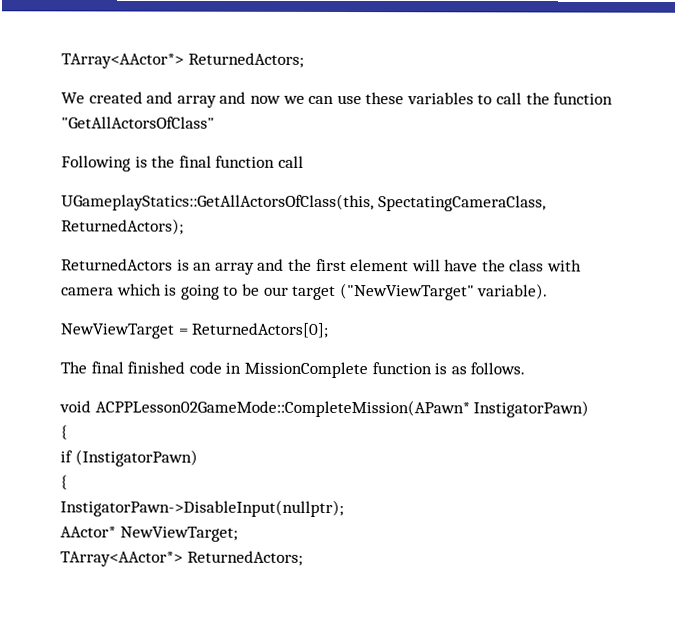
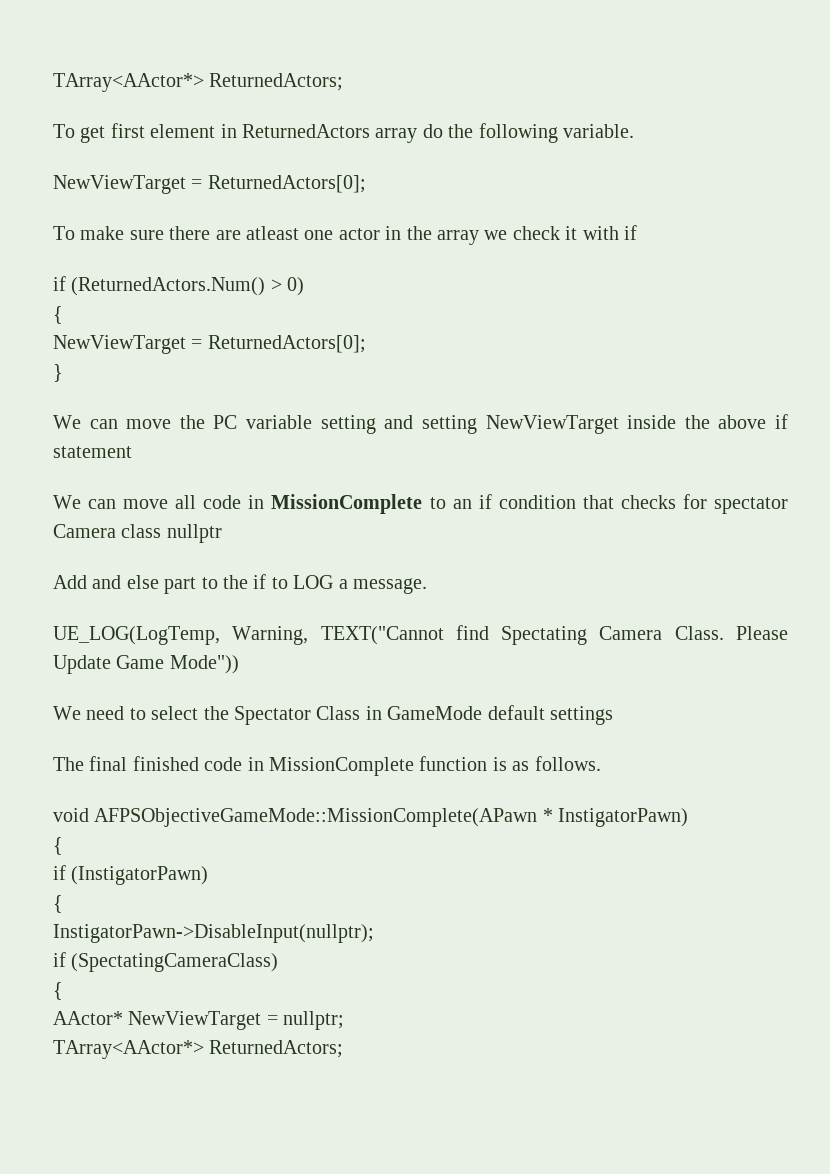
[61,91,614,108] [61,116,215,129] [61,155,304,172] [61,193,546,212] [61,218,184,235] [61,258,583,275] [61,283,549,301] [60,322,329,339] We created and array and now we can use these variables to call the function "GetAllActorsOfClass" // Following is the final function call // UGameplayStatics::GetAllActorsOfClass(this, SpectatingCameraClass, ReturnedActors); // ReturnedActors is an array and the first element will have the class with camera which is going to be our target ("NewViewTarget" variable). // NewViewTarget = ReturnedActors[0]; -> [53,123,634,143] [53,175,366,194] [53,225,637,245] [53,276,305,296] [53,306,63,324] [53,335,366,354] [53,364,63,382] [53,414,789,434] [53,446,132,458] [53,494,788,514] [53,524,222,543] [53,574,427,594] [53,625,788,645] [53,655,239,674] [53,705,613,725] To get first element in ReturnedActors array do the following variable. // NewViewTarget = ReturnedActors[0]; // To make sure there are atleast one actor in the array we check it with if // if (ReturnedActors.Num() > 0) // { // NewViewTarget = ReturnedActors[0]; // } // We can move the PC variable setting and setting NewViewTarget inside the above if statement // We can move all code in MissionComplete to an if condition that checks for spectator Camera class nullptr // Add and else part to the if to LOG a message. // UE_LOG(LogTemp, Warning, TEXT("Cannot find Spectating Camera Class. Please Update Game Mode")) // We need to select the Spectator Class in GameMode default settings
[94,399,470,418] ACPPLesson02GameMode::CompleteMission(APawn* -> [94,808,553,827] AFPSObjectiveGameMode::MissionComplete(APawn *
[60,526,238,542] AActor* NewViewTarget; -> [53,952,279,972] [53,982,63,1000] [53,1011,345,1030] if (SpectatingCameraClass) // { // AActor* NewViewTarget = nullptr;

